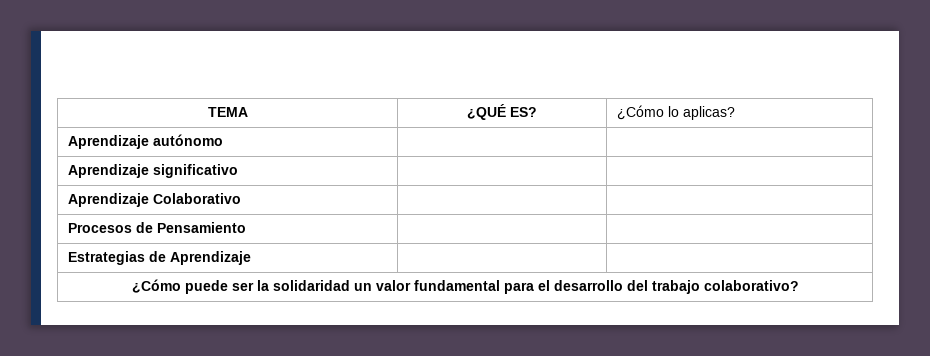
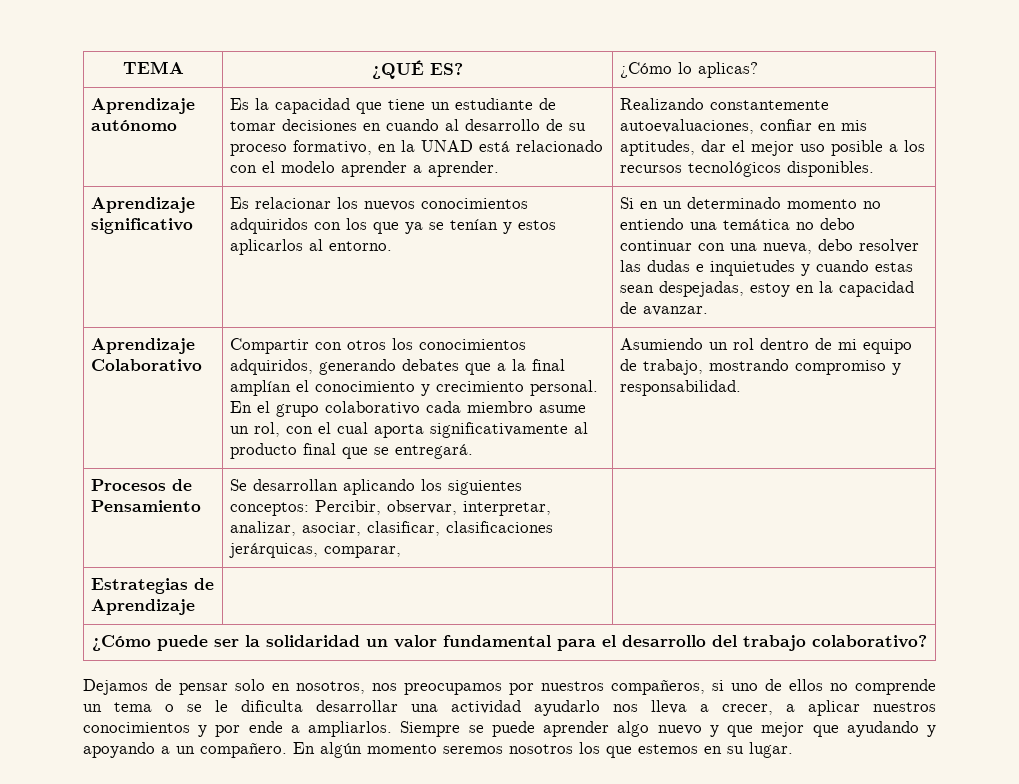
[67,164,238,178] [67,193,241,207] [67,222,246,233] | // Aprendizaje significativo | | // Aprendizaje Colaborativo | | // Procesos de Pensamiento | -> [230,98,557,114] [230,119,587,131] [230,140,604,156] [230,161,500,177] [620,98,830,110] [620,119,868,134] [620,140,926,156] [620,161,875,177] [91,197,196,213] [91,218,194,234] [230,197,529,211] [230,218,557,234] [230,239,393,255] [620,197,882,209] [620,218,856,230] [620,239,920,254] [620,260,914,276] [620,281,915,297] [620,302,709,316] [91,338,196,354] [91,359,203,372] [230,338,527,354] [230,359,566,375] [230,380,599,396] [230,401,587,417] [230,422,589,438] [230,443,474,459] [620,338,913,354] [620,359,902,375] [620,380,742,396] [91,479,193,491] [91,500,202,512] [230,479,523,495] [230,500,552,516] [230,521,554,536] [229,543,402,558] Es la capacidad que tiene un estudiante de tomar decisiones en cuando al desarrollo de su proceso formativo, en la UNAD está relacionado con el modelo aprender a aprender. | Realizando constantemente autoevaluaciones, confiar en mis aptitudes, dar el mejor uso posible a los recursos tecnológicos disponibles. // Aprendizaje significativo | Es relacionar los nuevos conocimientos adquiridos con los que ya se tenían y estos aplicarlos al entorno. | Si en un determinado momento no entiendo una temática no debo continuar con una nueva, debo resolver las dudas e inquietudes y cuando estas sean despejadas, estoy en la capacidad de avanzar. // Aprendizaje Colaborativo | Compartir con otros los conocimientos adquiridos, generando debates que a la final amplían el conocimiento y crecimiento personal. En el grupo colaborativo cada miembro asume un rol, con el cual aporta significativamente al producto final que se entregará. | Asumiendo un rol dentro de mi equipo de trabajo, mostrando compromiso y responsabilidad. // Procesos de Pensamiento | Se desarrollan aplicando los siguientes conceptos: Percibir, observar, interpretar, analizar, asociar, clasificar, clasificaciones jerárquicas, comparar,
(799, 285) none -> [83,679,936,695] [83,700,936,716] [83,721,937,737] [83,742,793,758] // Dejamos de pensar solo en nosotros, nos preocupamos por nuestros compañeros, si uno de ellos no comprende un tema o se le dificulta desarrollar una actividad ayudarlo nos lleva a crecer, a aplicar nuestros conocimientos y por ende a ampliarlos. Siempre se puede aprender algo nuevo y que mejor que ayudando y apoyando a un compañero. En algún momento seremos nosotros los que estemos en su lugar.

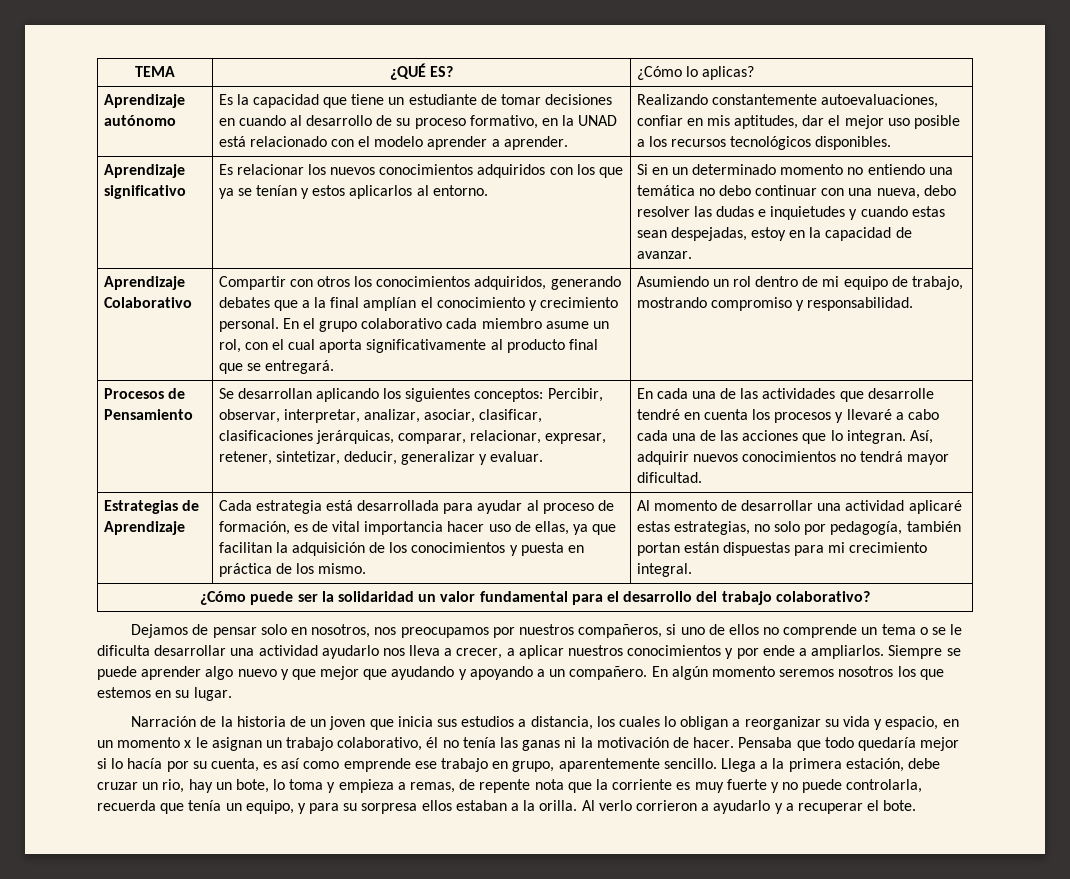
[91,578,215,594] [91,599,196,615] | // Estrategias de Aprendizaje | | -> [470,430,607,444] [218,451,544,465] [636,388,934,402] [636,409,940,423] [636,430,934,444] [636,451,950,465] [636,472,702,483] [103,500,199,514] [103,521,185,535] [218,500,615,514] [218,521,617,535] [218,542,585,556] [218,563,367,577] [636,500,962,514] [636,521,961,535] [636,542,928,556] [636,563,692,577] relacionar, expresar, retener, sintetizar, deducir, generalizar y evaluar. | En cada una de las actividades que desarrolle tendré en cuenta los procesos y llevaré a cabo cada una de las acciones que lo integran. Así, adquirir nuevos conocimientos no tendrá mayor dificultad. // Estrategias de Aprendizaje | Cada estrategia está desarrollada para ayudar al proceso de formación, es de vital importancia hacer uso de ellas, ya que facilitan la adquisición de los conocimientos y puesta en práctica de los mismo. | Al momento de desarrollar una actividad aplicaré estas estrategias, no solo por pedagogía, también portan están dispuestas para mi crecimiento integral.
(793, 750) none -> [131,716,959,730] [97,737,960,751] [97,758,940,772] [97,779,923,793] [97,800,917,814] // Narración de la historia de un joven que inicia sus estudios a distancia, los cuales lo obligan a reorganizar su vida y espacio, en un momento x le asignan un trabajo colaborativo, él no tenía las ganas ni la motivación de hacer. Pensaba que todo quedaría mejor si lo hacía por su cuenta, es así como emprende ese trabajo en grupo, aparentemente sencillo. Llega a la primera estación, debe cruzar un rio, hay un bote, lo toma y empieza a remas, de repente nota que la corriente es muy fuerte y no puede controlarla, recuerda que tenía un equipo, y para su sorpresa ellos estaban a la orilla. Al verlo corrieron a ayudarlo y a recuperar el bote.

